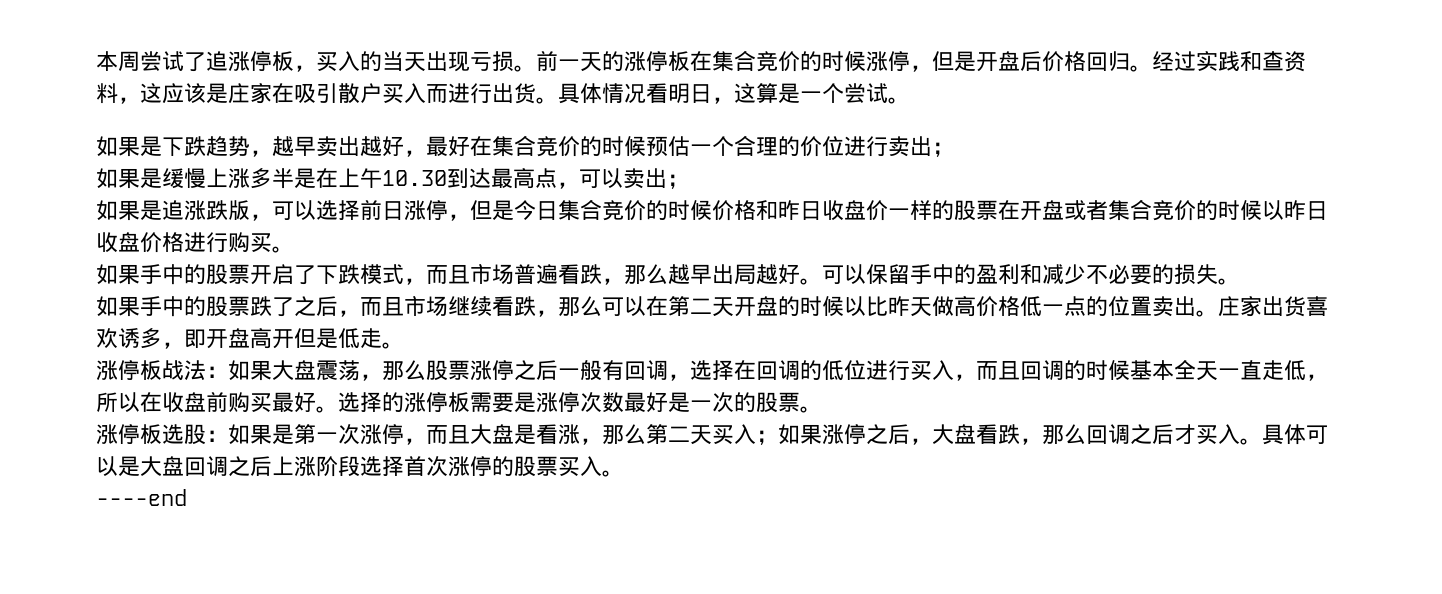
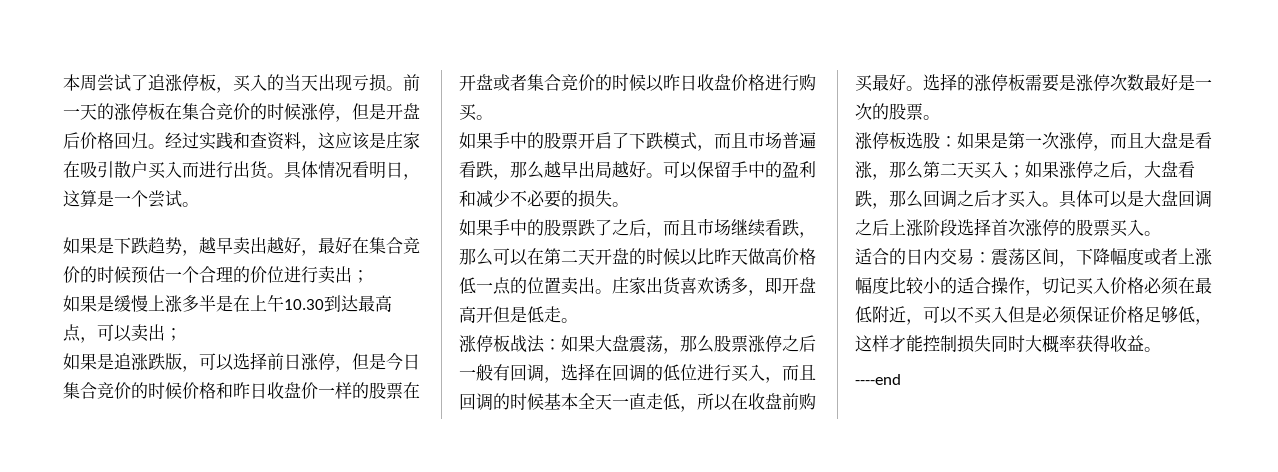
(624, 473) none -> [855,248,1212,267] [855,277,1212,296] [855,306,1212,325] [855,335,1161,353] // 适合的日内交易：震荡区间，下降幅度或者上涨幅度比较小的适合操作，切记买入价格必须在最低附近，可以不买入但是必须保证价格足够低，这样才能控制损失同时大概率获得收益。

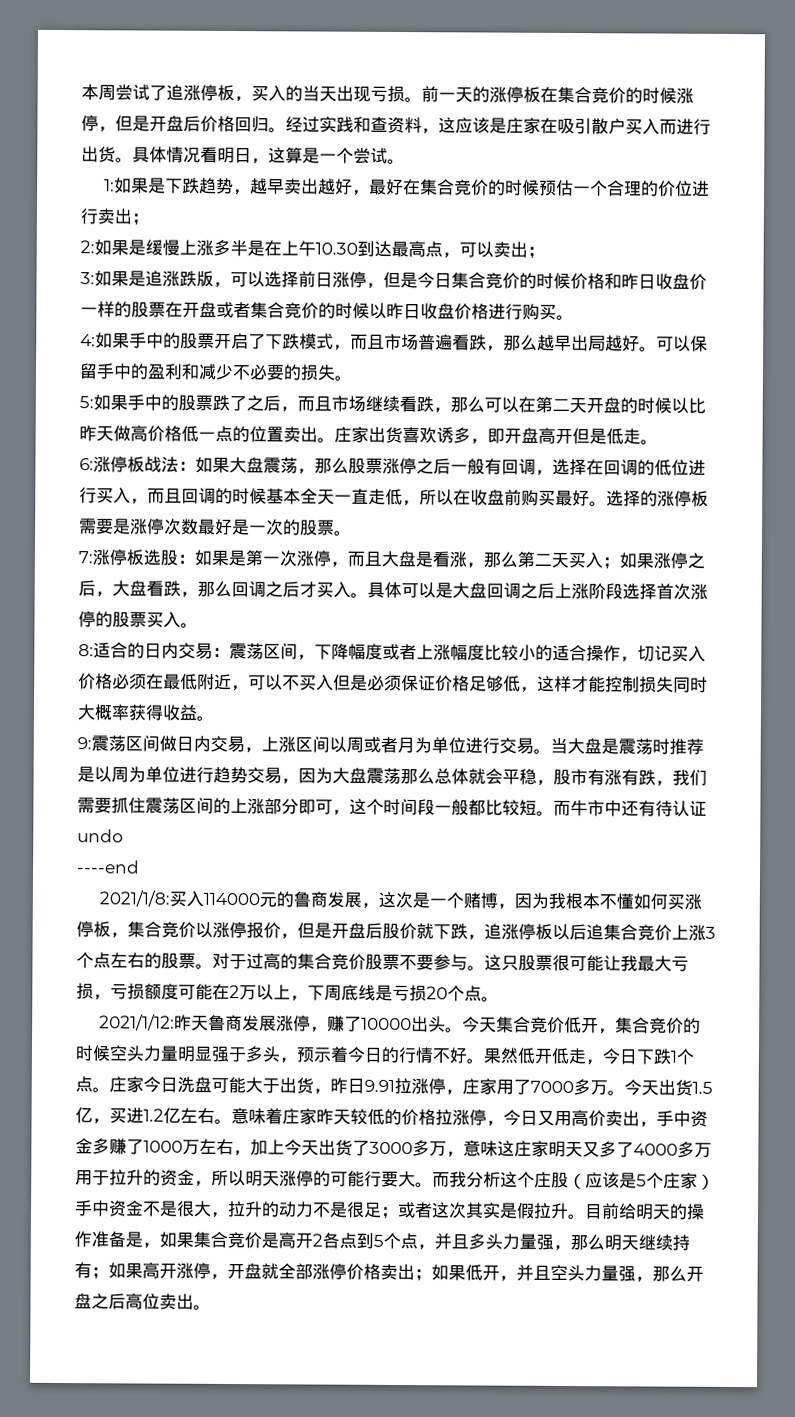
(199, 204) none -> [103,179,115,192] 1:
(369, 276) none -> [80,240,95,254] 2:
(182, 334) none -> [80,272,95,285] 3:
(493, 117) none -> [80,334,96,347] 4:
(629, 204) none -> [79,396,94,409] 5:
(578, 320) none -> [79,458,94,471] 6:
(940, 117) none -> [78,551,93,564] 7:
(1161, 233) none -> [78,644,94,657] 8:
[855,374,901,385] ----end -> [77,735,704,755] [77,766,707,787] [77,797,707,817] [77,829,124,843] [77,860,140,874] [98,890,702,910] [76,921,716,941] [76,952,689,972] [76,983,499,1002] [98,1014,701,1035] [75,1045,694,1066] [75,1076,713,1096] [75,1107,708,1128] [75,1138,712,1158] [75,1169,715,1190] [74,1200,705,1220] [74,1231,690,1252] [74,1262,704,1283] [74,1293,211,1310] 9:震荡区间做日内交易，上涨区间以周或者月为单位进行交易。当大盘是震荡时推荐是以周为单位进行趋势交易，因为大盘震荡那么总体就会平稳，股市有涨有跌，我们需要抓住震荡区间的上涨部分即可，这个时间段一般都比较短。而牛市中还有待认证undo // ----end // 2021/1/8:买入114000元的鲁商发展，这次是一个赌博，因为我根本不懂如何买涨停板，集合竞价以涨停报价，但是开盘后股价就下跌，追涨停板以后追集合竞价上涨3个点左右的股票。对于过高的集合竞价股票不要参与。这只股票很可能让我最大亏损，亏损额度可能在2万以上，下周底线是亏损20个点。 // 2021/1/12:昨天鲁商发展涨停，赚了10000出头。今天集合竞价低开，集合竞价的时候空头力量明显强于多头，预示着今日的行情不好。果然低开低走，今日下跌1个点。庄家今日洗盘可能大于出货，昨日9.91拉涨停，庄家用了7000多万。今天出货1.5亿，买进1.2亿左右。意味着庄家昨天较低的价格拉涨停，今日又用高价卖出，手中资金多赚了1000万左右，加上今天出货了3000多万，意味这庄家明天又多了4000多万用于拉升的资金，所以明天涨停的可能行要大。而我分析这个庄股（应该是5个庄家）手中资金不是很大，拉升的动力不是很足；或者这次其实是假拉升。目前给明天的操作准备是，如果集合竞价是高开2各点到5个点，并且多头力量强，那么明天继续持有；如果高开涨停，开盘就全部涨停价格卖出；如果低开，并且空头力量强，那么开盘之后高位卖出。

